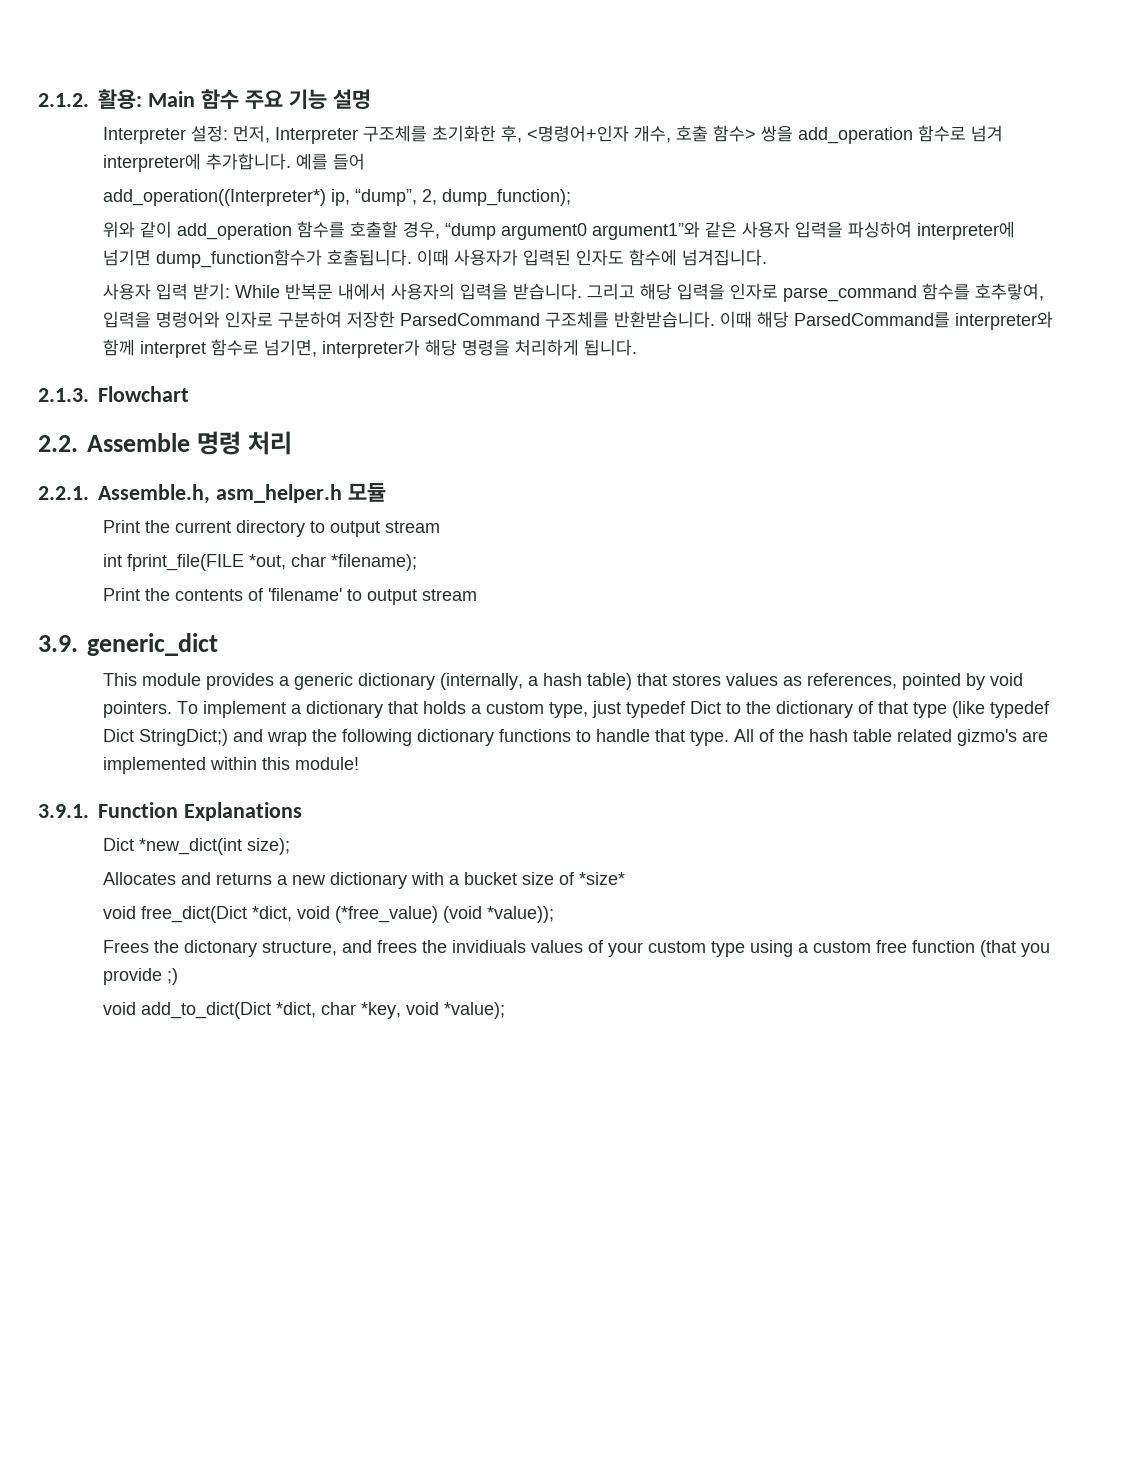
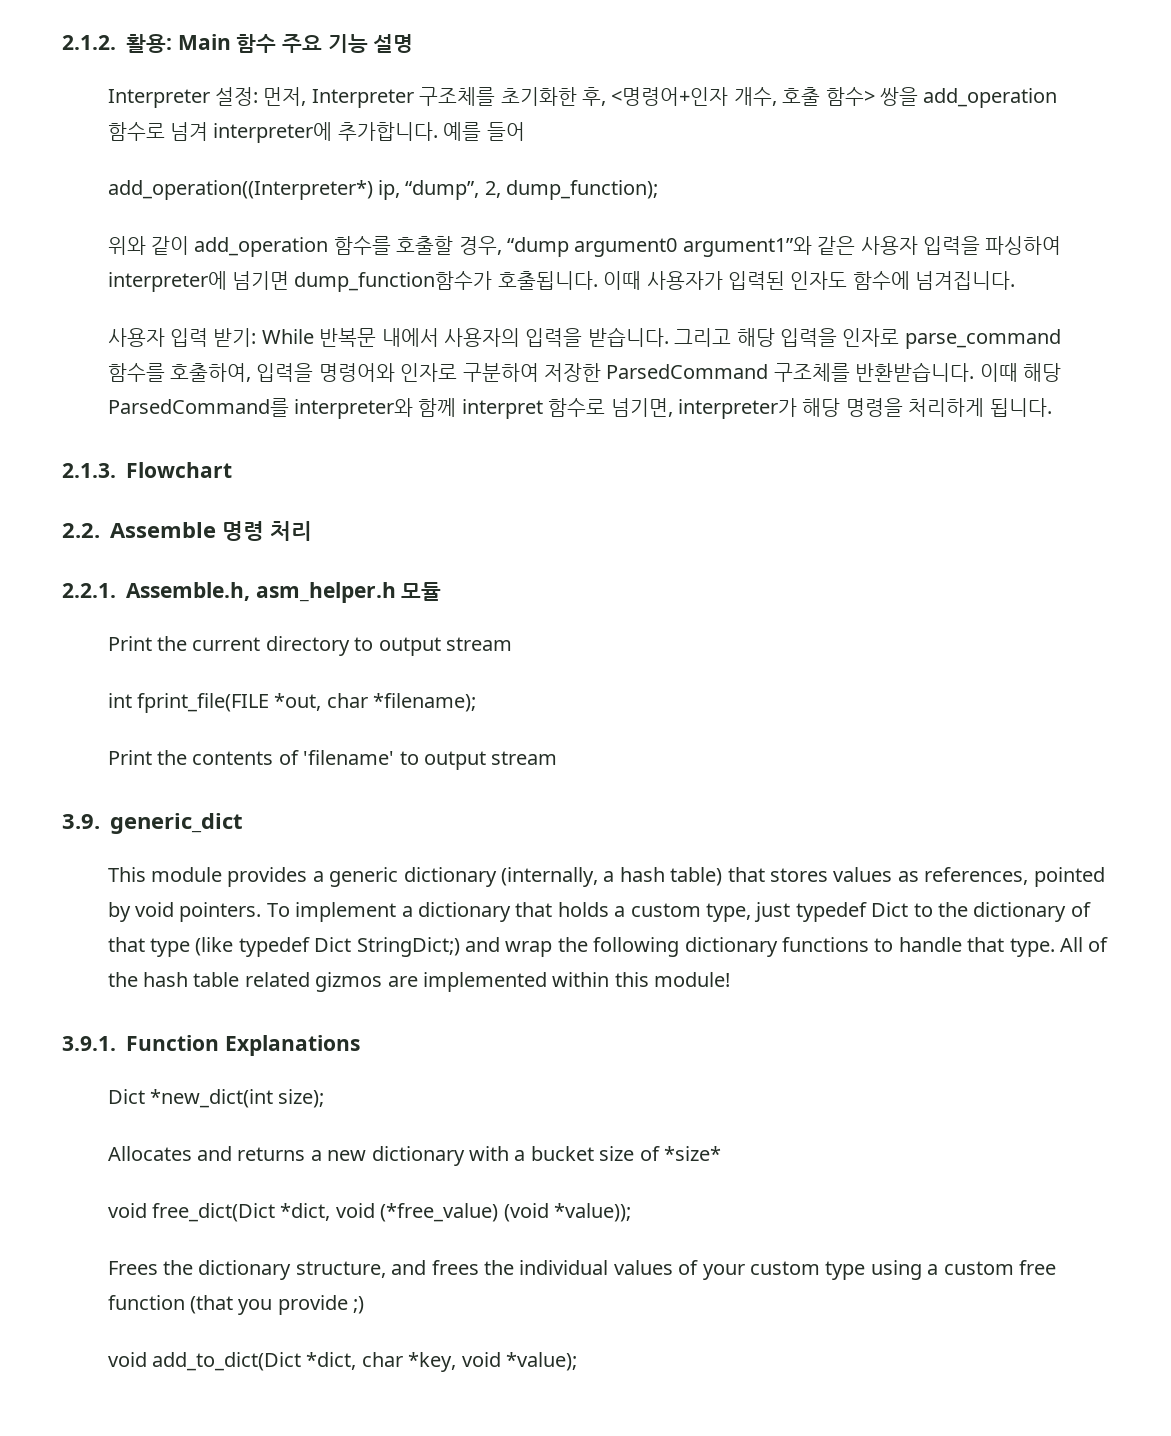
[975,283,1045,301] 호추랗여, -> [170,363,252,382] 호출하여,
[957,729,1018,746] gizmo's -> [315,972,383,992] gizmos
[184,940,258,957] dictonary -> [198,1260,292,1280] dictionary
[452,940,527,953] invidiuals -> [519,1260,609,1275] individual

